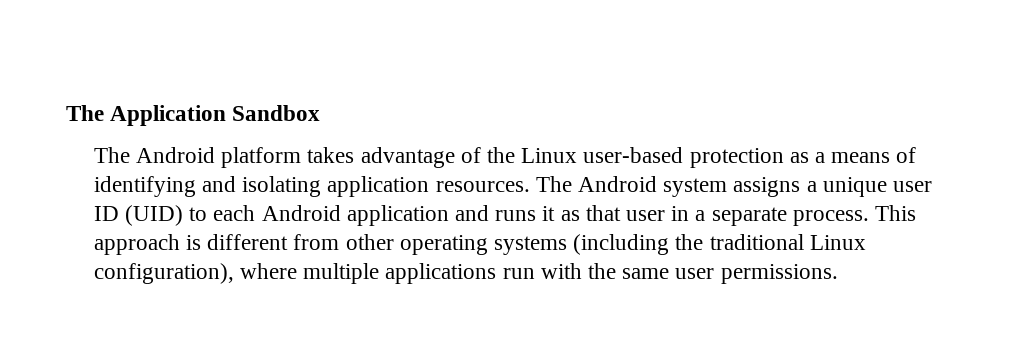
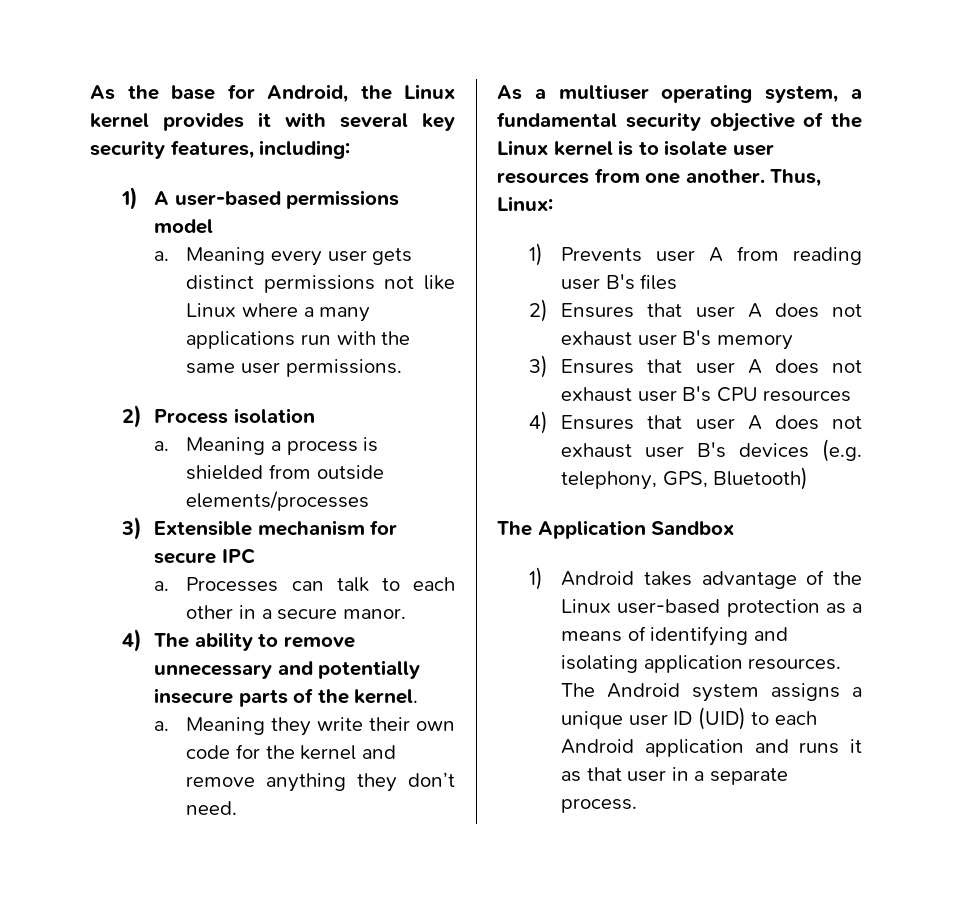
(66, 113) none -> [90,84,455,103] [90,112,455,131] [90,140,351,159] [121,187,400,210] [154,219,214,234] [154,247,413,266] [186,275,455,293] [186,303,371,322] [186,331,411,349] [186,359,402,377] [122,405,315,428] [154,437,379,455] [186,464,384,480] [186,491,370,511] [121,517,398,540] [154,548,255,564] [154,577,455,592] [186,605,406,620] [122,629,355,652] [154,660,421,679] [154,688,419,707] [154,717,455,736] [186,744,396,760] [186,772,455,792] [186,801,238,815] [497,84,862,103] [497,112,862,132] [497,140,774,156] [497,168,822,187] [497,196,553,211] [529,243,862,266] [561,274,678,290] [529,299,862,322] [561,330,793,350] [529,355,862,378] [561,386,852,402] [529,411,862,434] [561,439,862,462] [561,467,809,490] As the base for Android, the Linux kernel provides it with several key security features, including: // 1) A user-based permissions model // a. Meaning every user gets distinct permissions not like Linux where a many applications run with the same user permissions. // 2) Process isolation // a. Meaning a process is shielded from outside elements/processes // 3) Extensible mechanism for secure IPC // a. Processes can talk to each other in a secure manor. // 4) The ability to remove unnecessary and potentially insecure parts of the kernel. // a. Meaning they write their own code for the kernel and remove anything they don’t need. // As a multiuser operating system, a fundamental security objective of the Linux kernel is to isolate user resources from one another. Thus, Linux: // 1) Prevents user A from reading user B's files // 2) Ensures that user A does not exhaust user B's memory // 3) Ensures that user A does not exhaust user B's CPU resources // 4) Ensures that user A does not exhaust user B's devices (e.g. telephony, GPS, Bluetooth) //
[93,147,302,168] The Android platform -> [529,567,635,590] 1) Android
[875,205,917,221] [93,234,866,255] [93,263,838,284] This approach is different from other operating systems (including the traditional Linux configuration), where multiple applications run with the same user permissions. -> (638, 805) none

